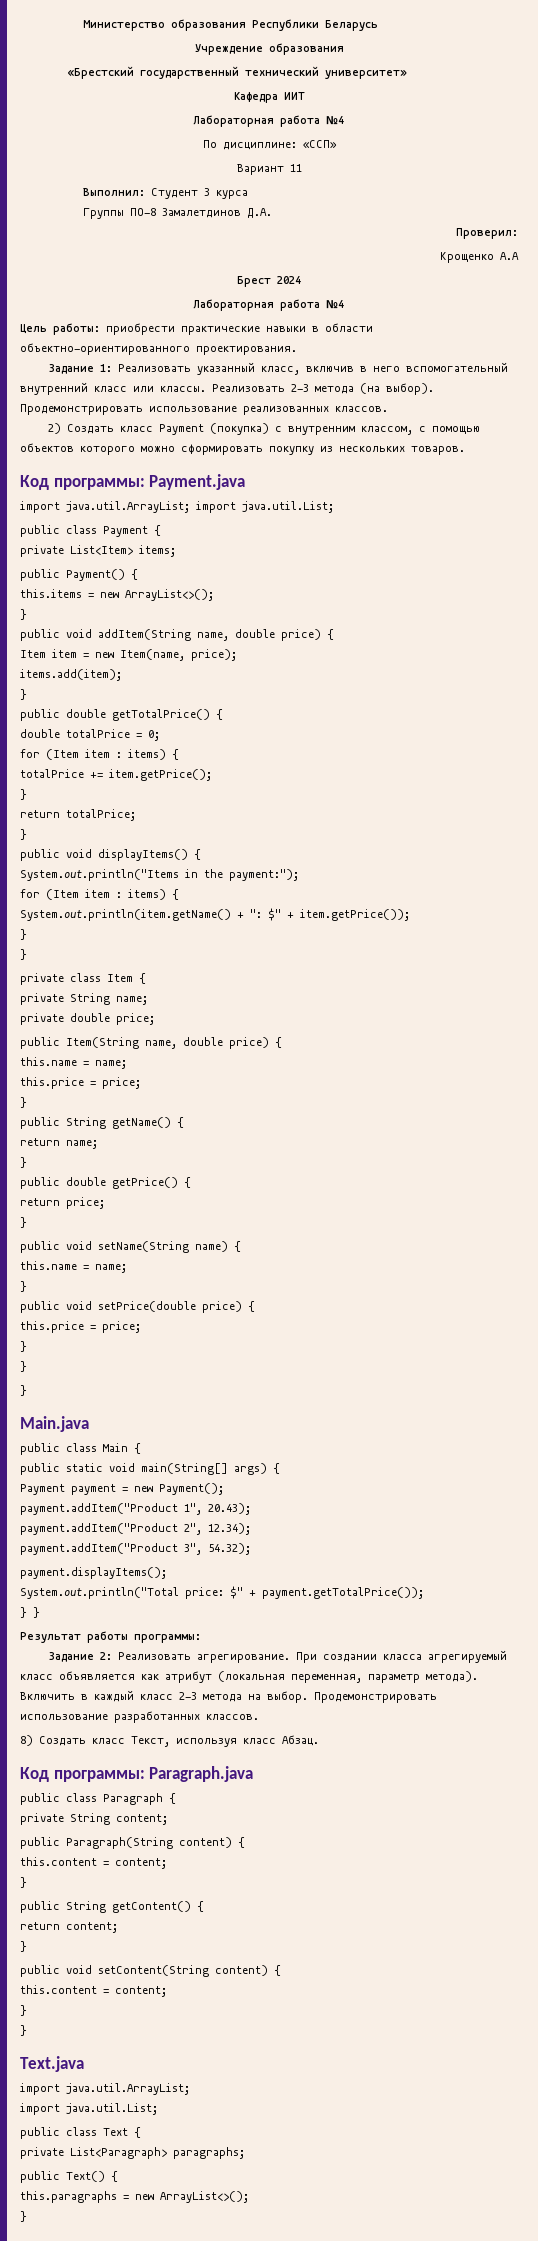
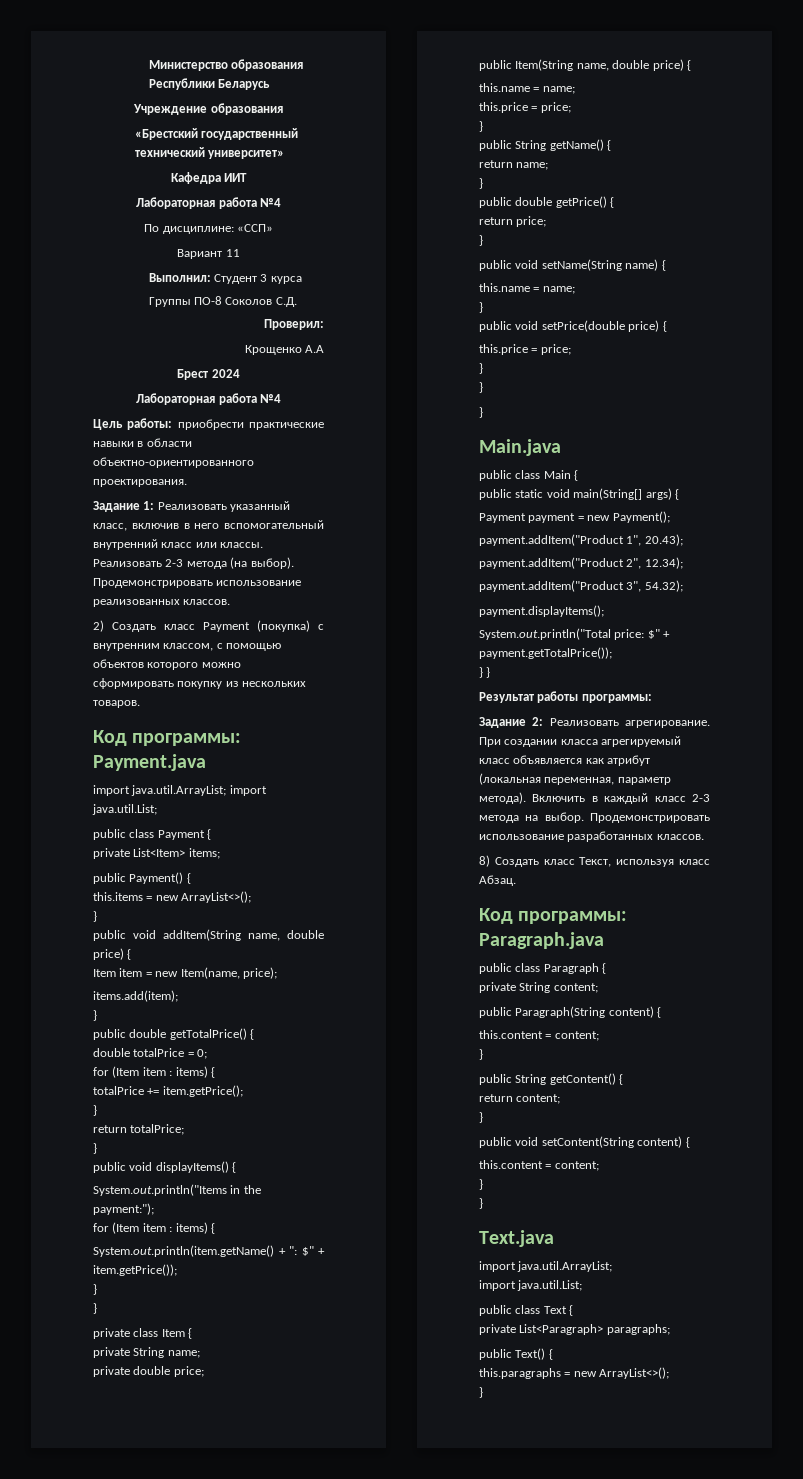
[162,208,273,218] Замалетдинов Д.А. -> [225,297,297,307] Соколов С.Д.

